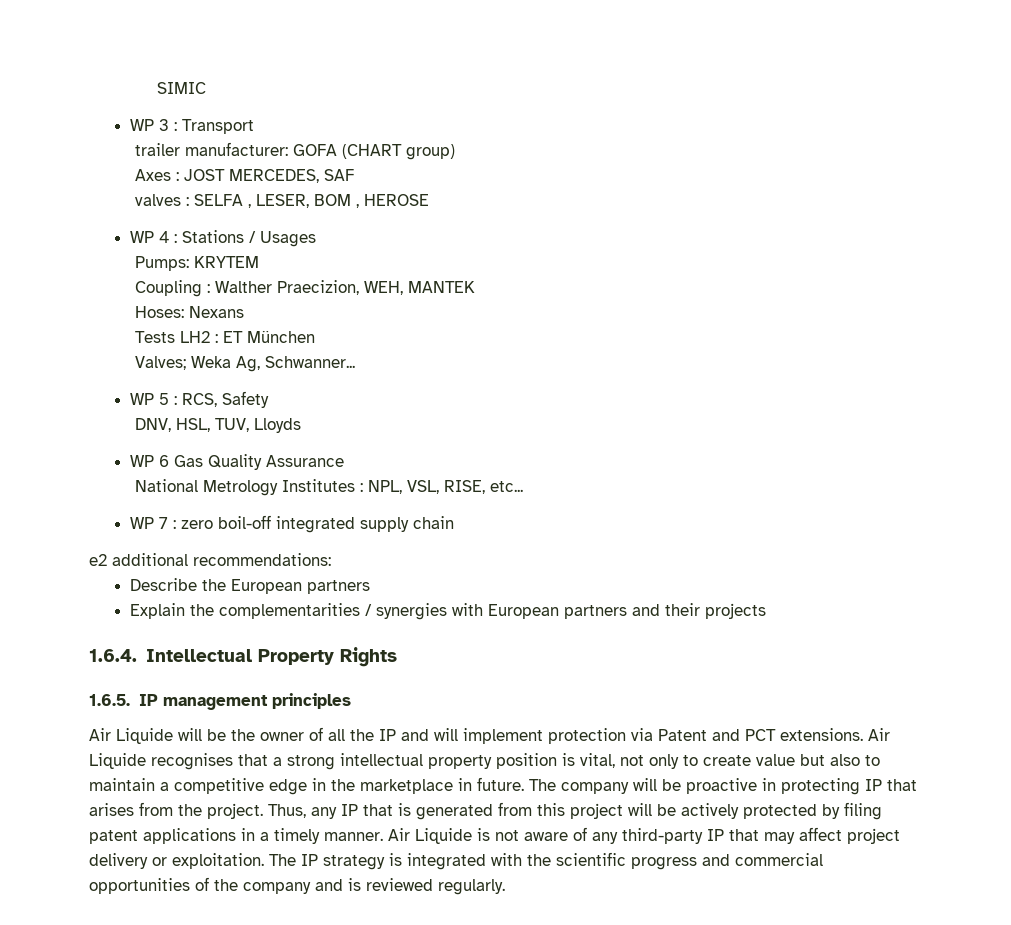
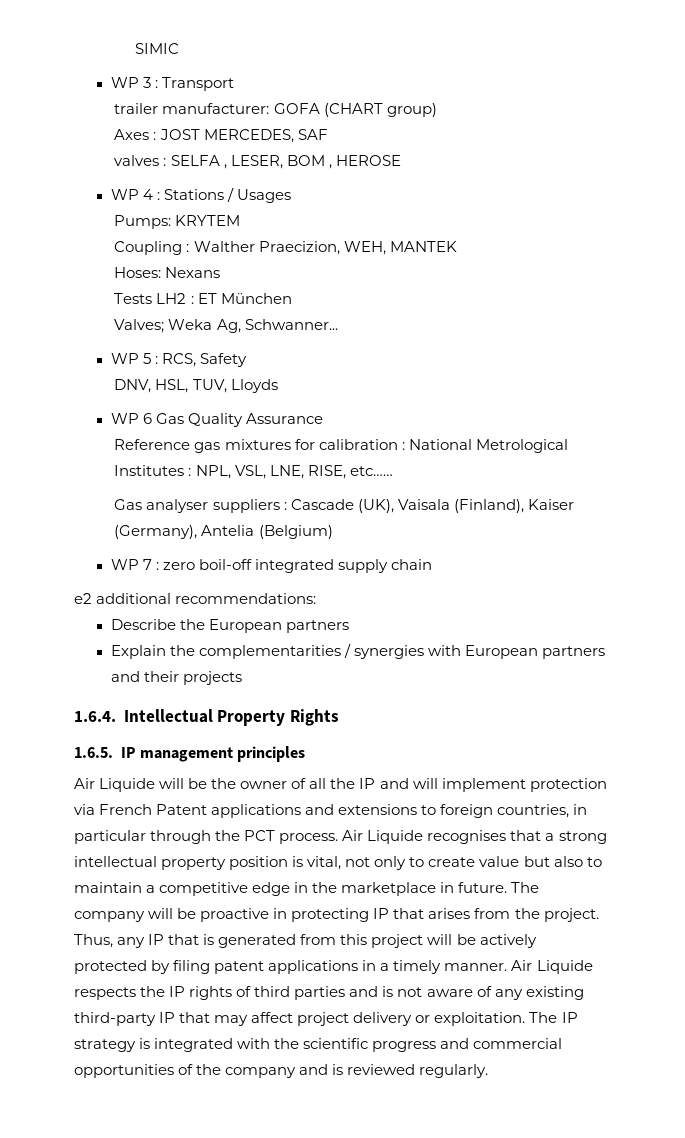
[134,479,523,496] National Metrology Institutes : NPL, VSL, RISE, etc... -> [114,439,568,453] [114,465,393,479] [114,499,574,513] [114,525,333,539] Reference gas mixtures for calibration : National Metrological Institutes : NPL, VSL, LNE, RISE, etc…… // Gas analyser suppliers : Cascade (UK), Vaisala (Finland), Kaiser (Germany), Antelia (Belgium)
[658,728,863,741] Patent and PCT extensions. -> [99,804,588,818] [74,830,339,844] French Patent applications and extensions to foreign countries, in particular through the PCT process.
(472, 836) none -> [74,986,379,1000] respects the IP rights of third parties and
(618, 838) none -> [525,986,584,1000] existing

